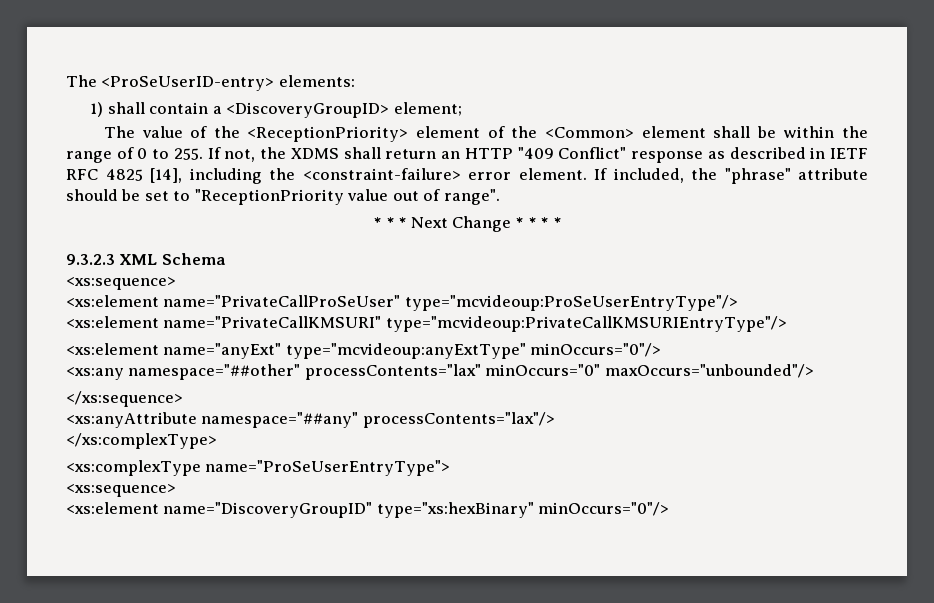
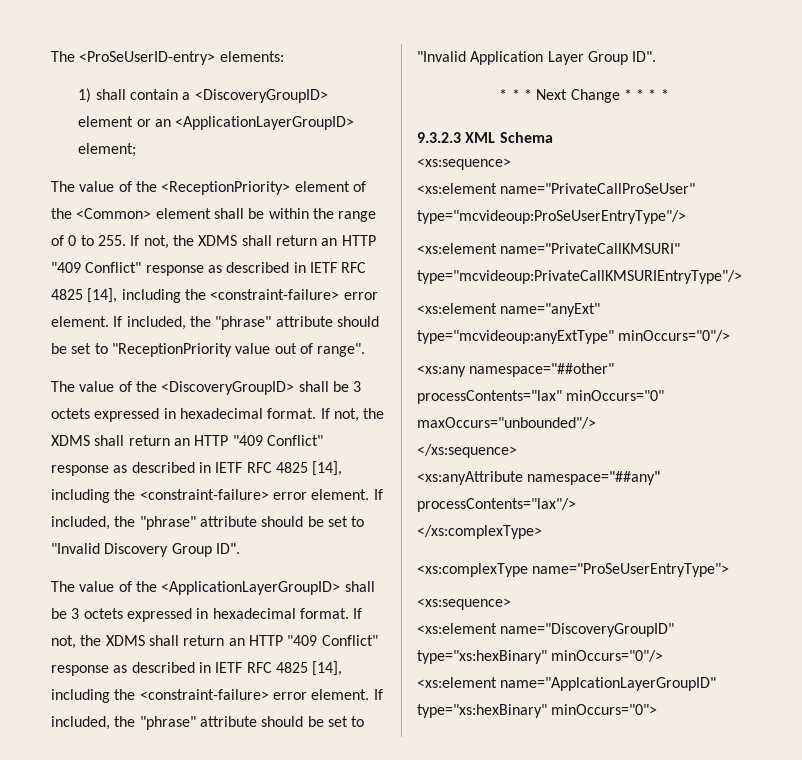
(390, 110) none -> [78,116,355,130] element or an <ApplicationLayerGroupID>
(500, 197) none -> [51,381,362,395] [51,408,385,422] [51,435,323,446] [51,461,343,476] [51,489,383,503] [51,516,365,530] [51,543,240,557] [51,581,375,595] [51,608,363,622] [51,635,378,649] [51,661,343,676] [51,689,383,703] [51,716,365,730] [417,51,657,65] // The value of the <DiscoveryGroupID> shall be 3 octets expressed in hexadecimal format. If not, the XDMS shall return an HTTP "409 Conflict" response as described in IETF RFC 4825 [14], including the <constraint-failure> error element. If included, the "phrase" attribute should be set to "Invalid Discovery Group ID". // The value of the <ApplicationLayerGroupID> shall be 3 octets expressed in hexadecimal format. If not, the XDMS shall return an HTTP "409 Conflict" response as described in IETF RFC 4825 [14], including the <constraint-failure> error element. If included, the "phrase" attribute should be set to "Invalid Application Layer Group ID".
(670, 509) none -> [417,677,717,691] [417,704,658,718] // <xs:element name="ApplcationLayerGroupID" type="xs:hexBinary" minOccurs="0">

